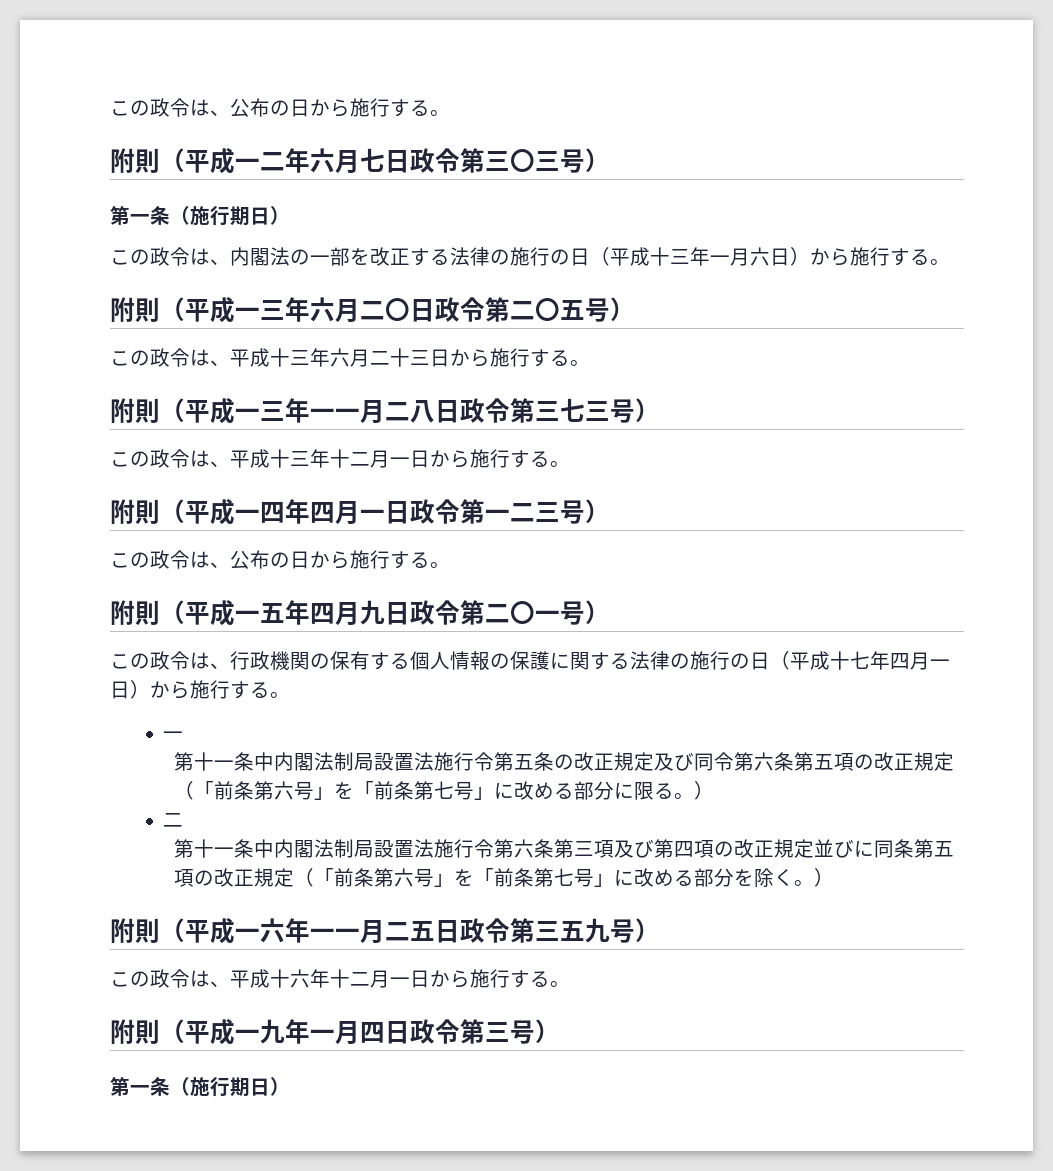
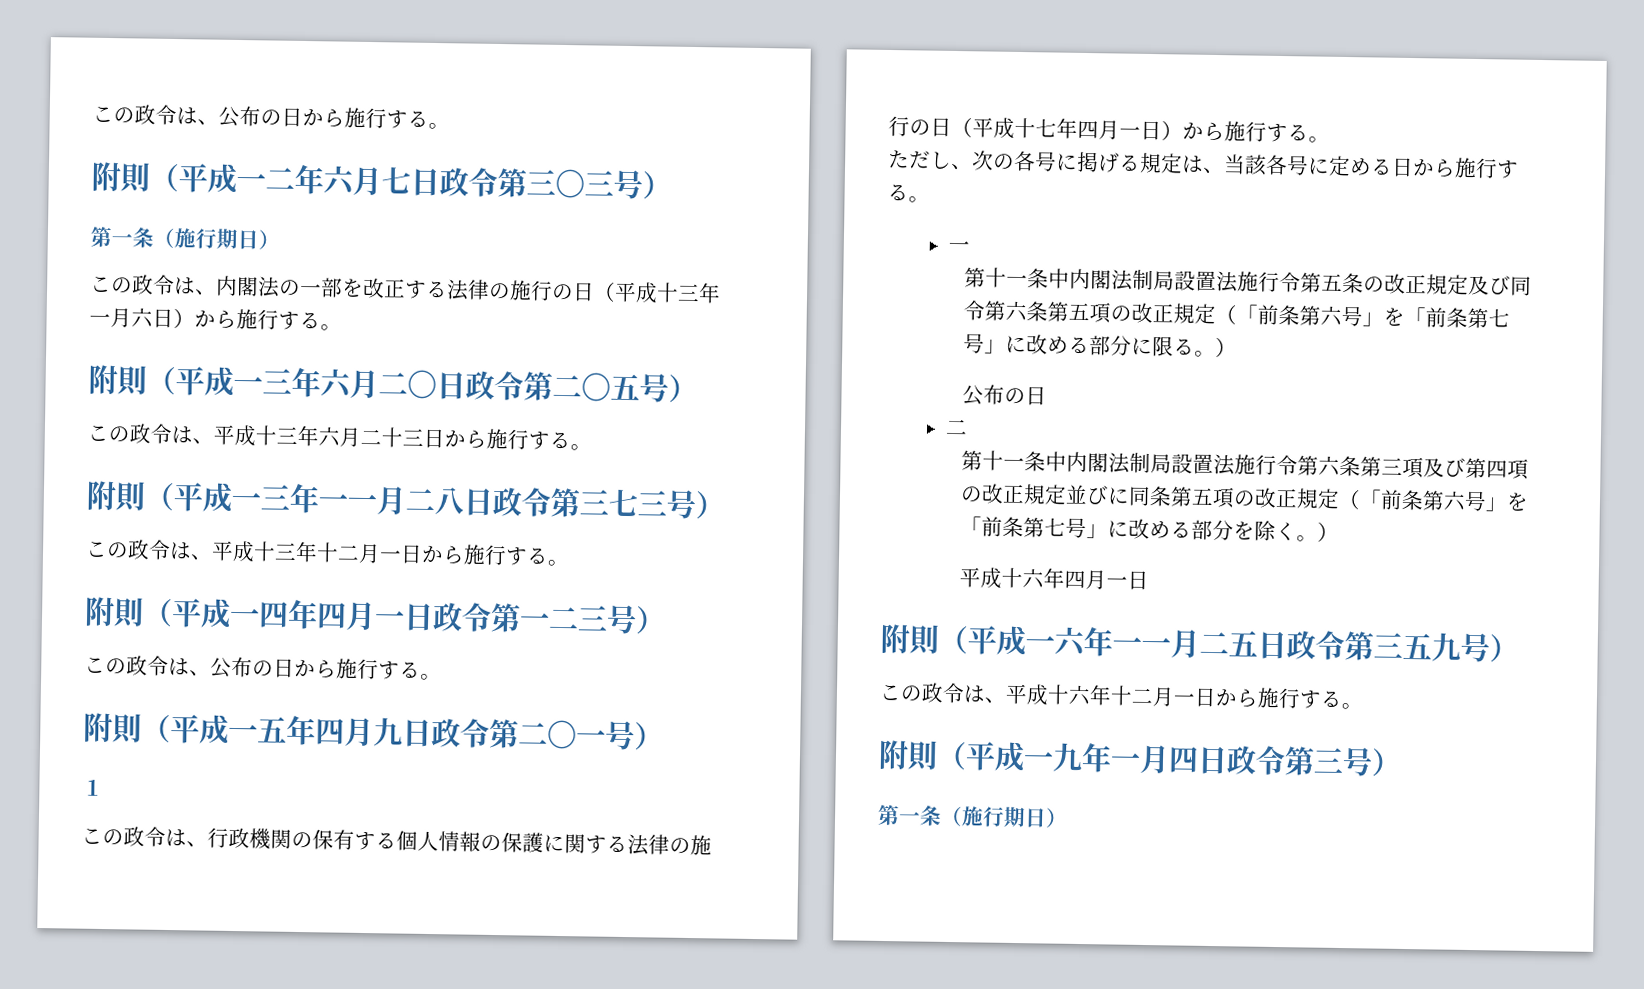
(610, 612) none -> [82,779,104,796] // １
(290, 695) none -> [888,149,1519,179] [887,183,930,203] // ただし、次の各号に掲げる規定は、当該各号に定める日から施行する。
(714, 790) none -> [962,384,1048,406] // 公布の日
(834, 877) none -> [959,567,1150,591] // 平成十六年四月一日

